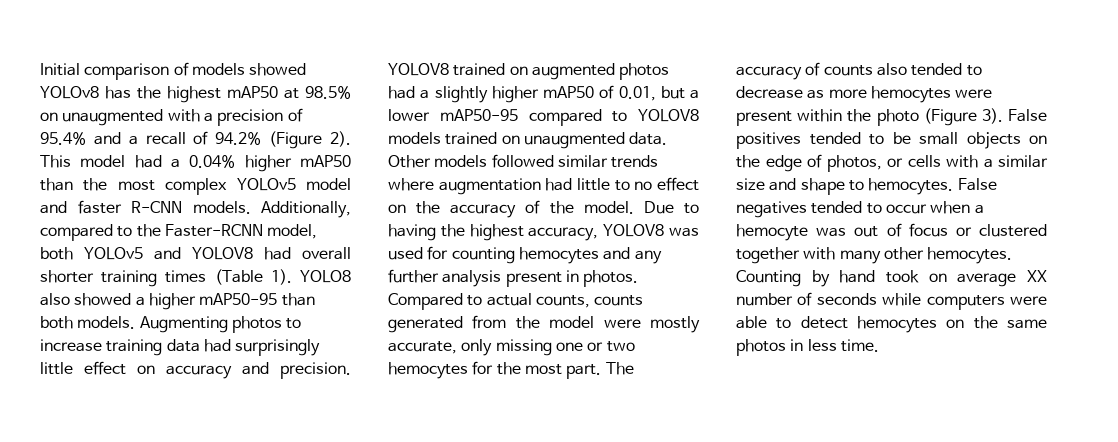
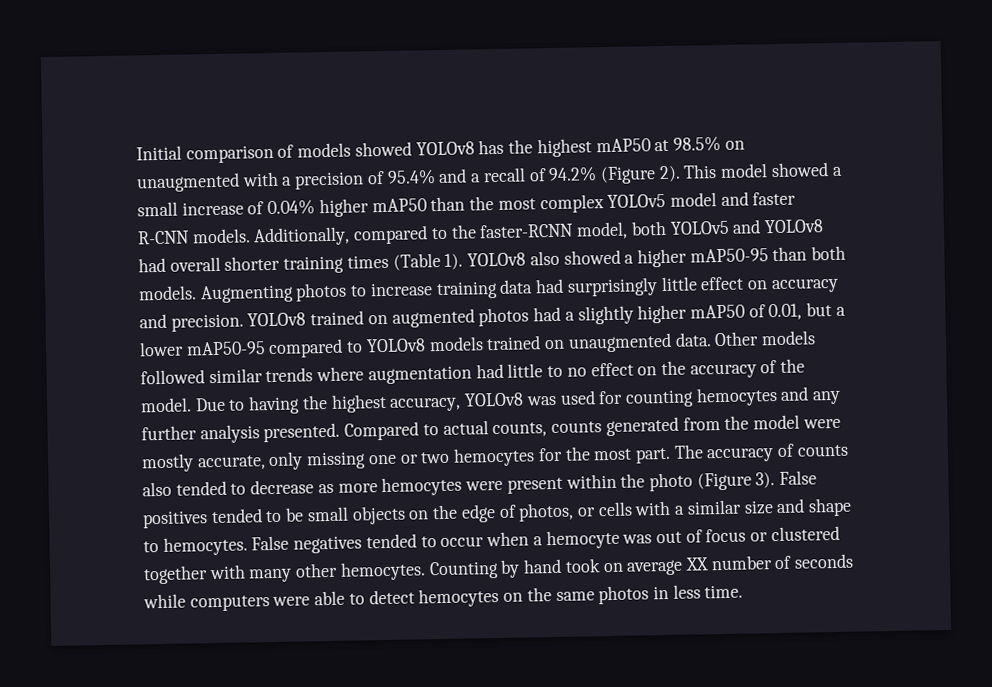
[134,155,180,168] had a -> [770,162,843,178] [137,201,265,217] showed a small increase of
[164,224,263,237] Faster-RCNN -> [479,223,575,239] faster-RCNN
[192,247,253,260] YOLOV8 -> [763,219,824,234] YOLOv8
[300,270,351,283] YOLO8 -> [467,252,527,267] YOLOv8
[388,63,449,76] YOLOV8 -> [247,312,307,327] YOLOv8
[638,109,699,122] YOLOV8 -> [365,338,426,353] YOLOv8
[603,224,665,237] YOLOV8 -> [464,392,525,407] YOLOv8
[505,270,639,287] present in photos. -> [263,422,341,443] presented.

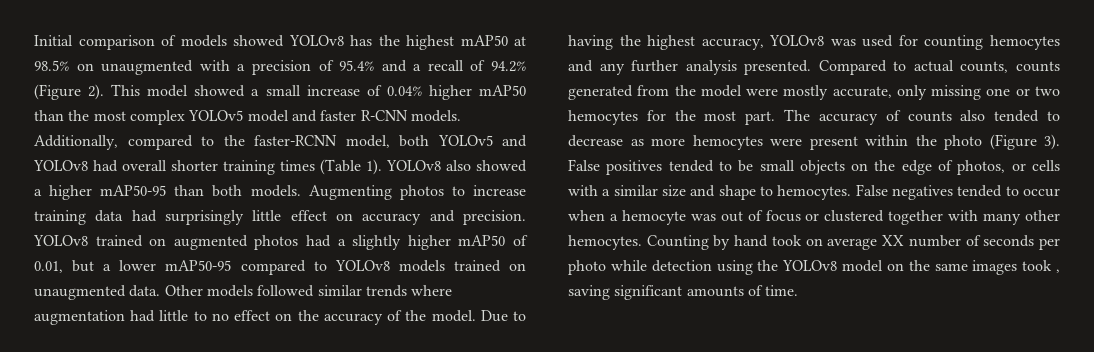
[143,584,701,612] while computers were able to detect hemocytes on the same photos in less -> [1039,238,1060,250] [568,260,1060,275] [568,285,763,300] per photo while detection using the YOLOv8 model on the same images took , saving significant amounts of

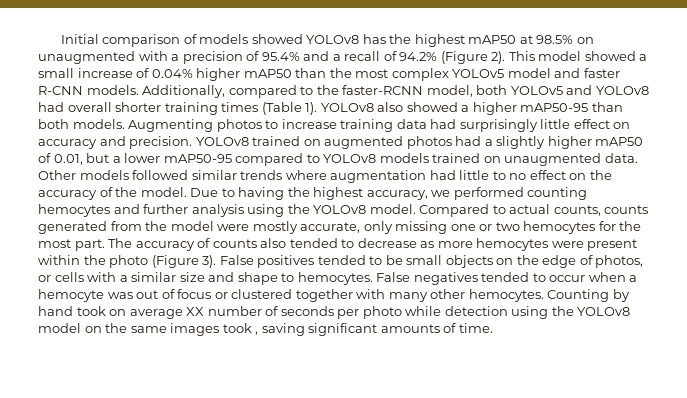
[769,35,918,47] YOLOv8 was used for -> [431,187,524,200] we performed
[599,63,625,75] any -> (140, 209) none
[744,60,812,75] presented. -> [247,204,416,217] using the YOLOv8 model.

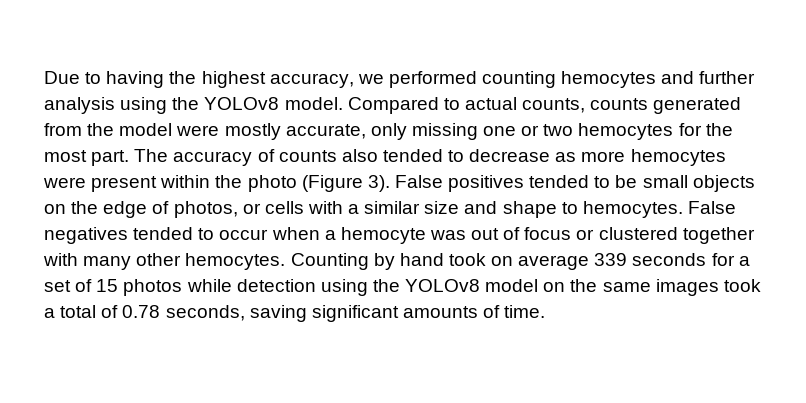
[60,34,594,47] [38,51,648,64] [38,68,620,81] [38,85,649,98] [38,102,623,115] [38,119,631,132] [38,136,644,149] [38,153,638,166] [38,170,612,183] [38,187,187,200] Initial comparison of models showed YOLOv8 has the highest mAP50 at 98.5% on unaugmented with a precision of 95.4% and a recall of 94.2% (Figure 2). This model showed a small increase of 0.04% higher mAP50 than the most complex YOLOv5 model and faster R-CNN models. Additionally, compared to the faster-RCNN model, both YOLOv5 and YOLOv8 had overall shorter training times (Table 1). YOLOv8 also showed a higher mAP50-95 than both models. Augmenting photos to increase training data had surprisingly little effect on accuracy and precision. YOLOv8 trained on augmented photos had a slightly higher mAP50 of 0.01, but a lower mAP50-95 compared to YOLOv8 models trained on unaugmented data. Other models followed similar trends where augmentation had little to no effect on the accuracy of the model. -> (44, 77) none
[186,306,402,319] XX number of seconds per photo -> [594,253,750,266] [44,279,183,296] 339 seconds for a set of 15 photos
[255,331,259,335] , -> [44,305,245,321] a total of 0.78 seconds,

